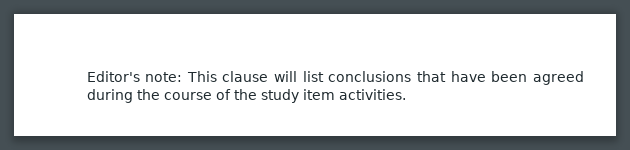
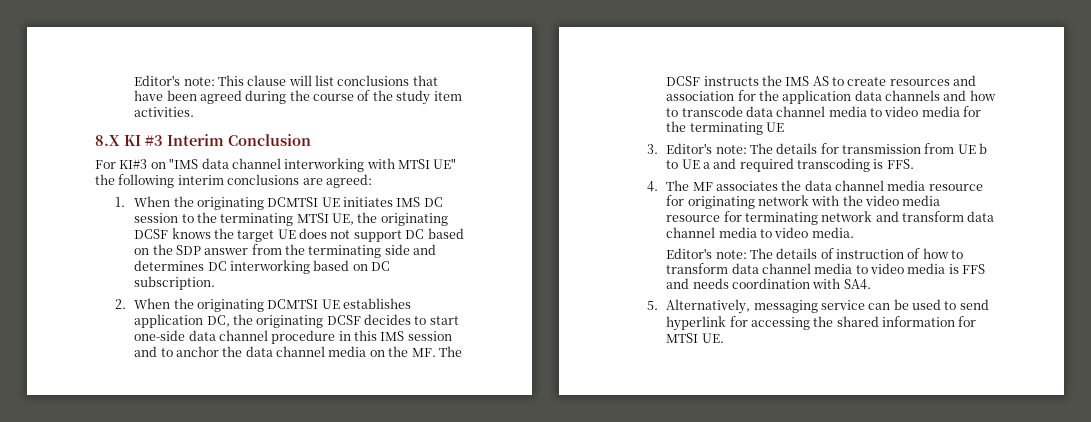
(406, 94) none -> [95,134,311,146] [95,158,457,172] [95,174,372,188] [114,196,443,210] [134,212,448,226] [134,228,464,242] [134,244,437,258] [134,260,391,274] [134,276,216,290] [114,298,412,312] [134,314,459,328] [134,330,452,344] [134,346,462,357] [666,75,977,86] [666,90,996,104] [666,106,982,117] [666,121,784,135] [646,143,988,154] [666,158,914,172] [646,180,983,192] [666,195,941,209] [666,211,995,225] [666,227,854,238] [666,248,964,259] [666,263,986,274] [666,278,871,290] [646,299,989,314] [666,316,977,331] [666,333,724,343] // 8.X KI #3 Interim Conclusion // For KI#3 on "IMS data channel interworking with MTSI UE" the following interim conclusions are agreed: // 1. When the originating DCMTSI UE initiates IMS DC session to the terminating MTSI UE, the originating DCSF knows the target UE does not support DC based on the SDP answer from the terminating side and determines DC interworking based on DC subscription. // 2. When the originating DCMTSI UE establishes application DC, the originating DCSF decides to start one-side data channel procedure in this IMS session and to anchor the data channel media on the MF. The DCSF instructs the IMS AS to create resources and association for the application data channels and how to transcode data channel media to video media for the terminating UE // 3. Editor's note: The details for transmission from UE b to UE a and required transcoding is FFS. // 4. The MF associates the data channel media resource for originating network with the video media resource for terminating network and transform data channel media to video media. // Editor's note: The details of instruction of how to transform data channel media to video media is FFS and needs coordination with SA4. // 5. Alternatively, messaging service can be used to send hyperlink for accessing the shared information for MTSI UE.

